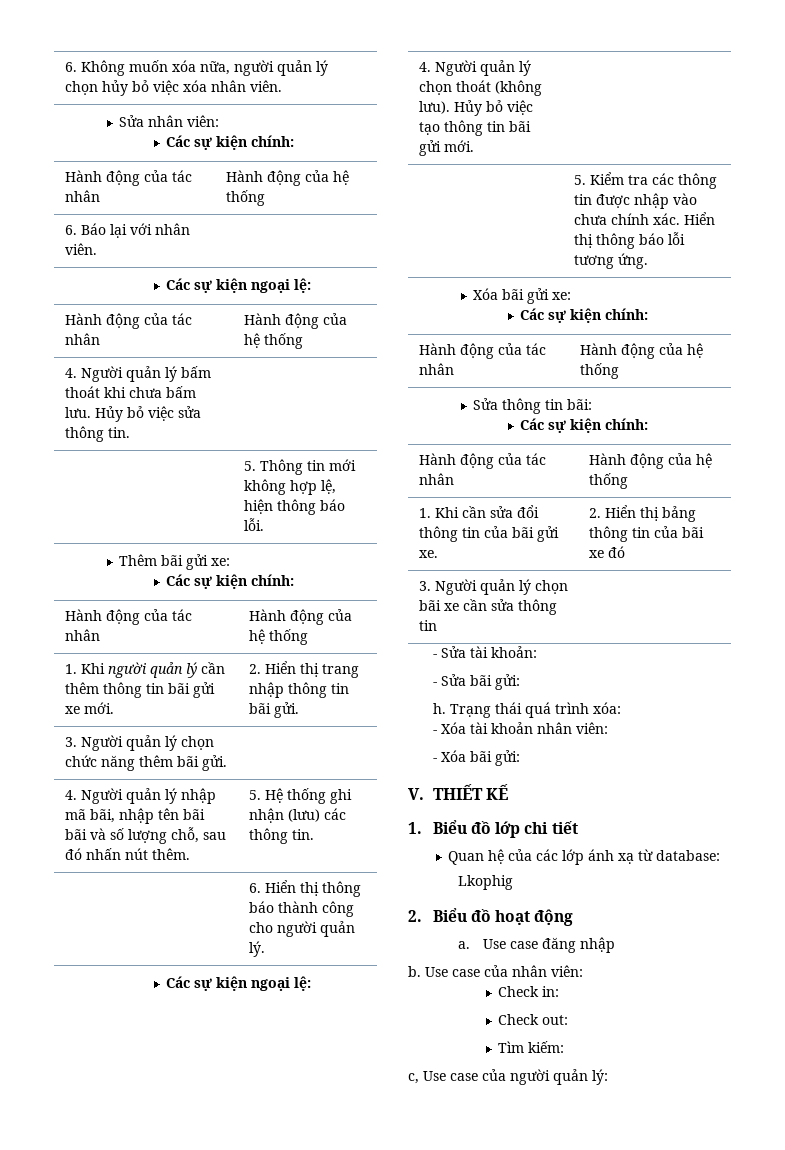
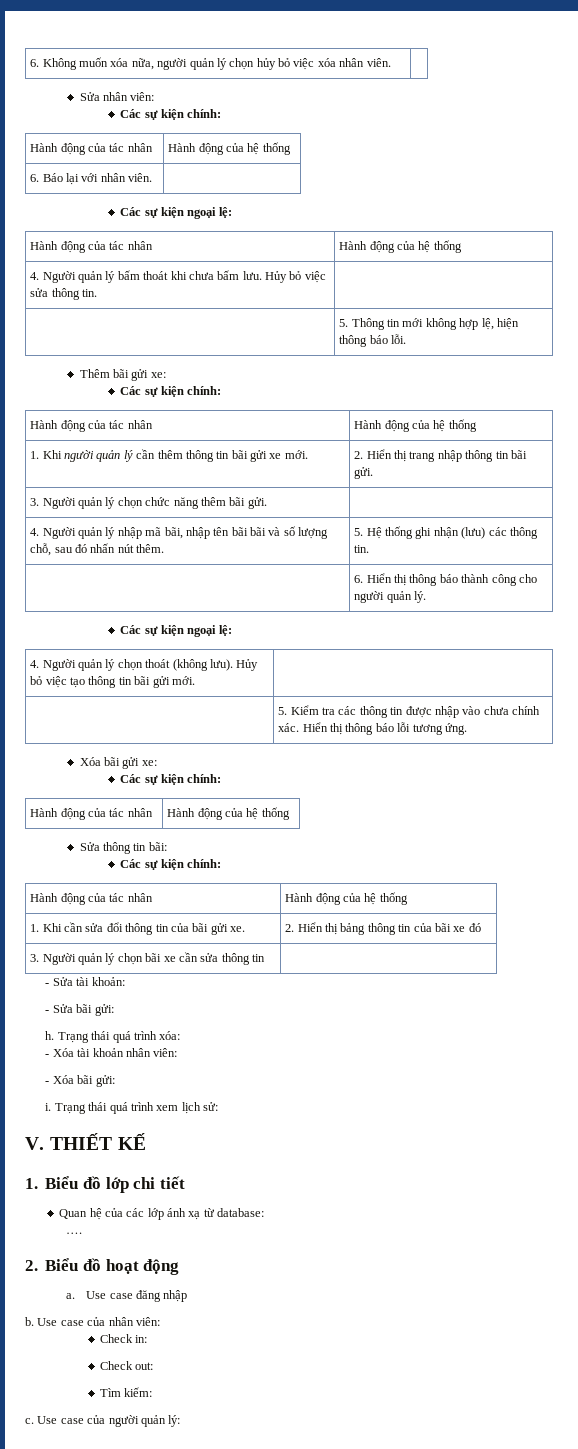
(520, 758) none -> [45,1102,219,1114] // i. Trạng thái quá trình xem lịch sử:
[457,875,513,890] Lkophig -> [65,1232,82,1234] ….
[408,1073,419,1084] c, -> [25,1418,34,1424] c.

